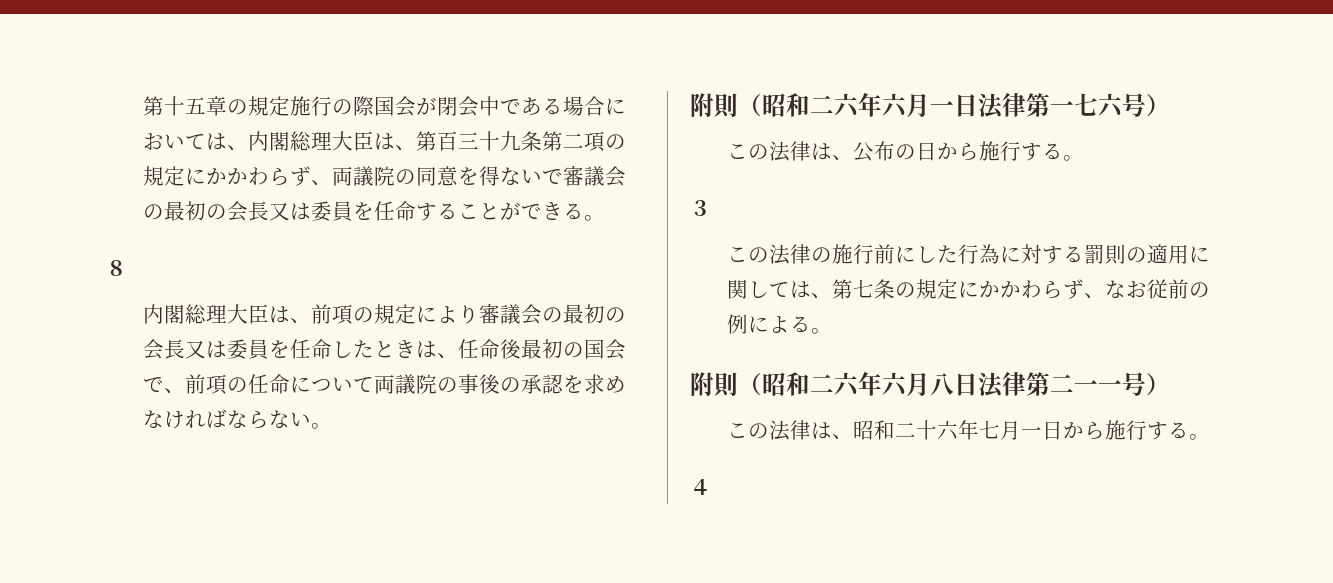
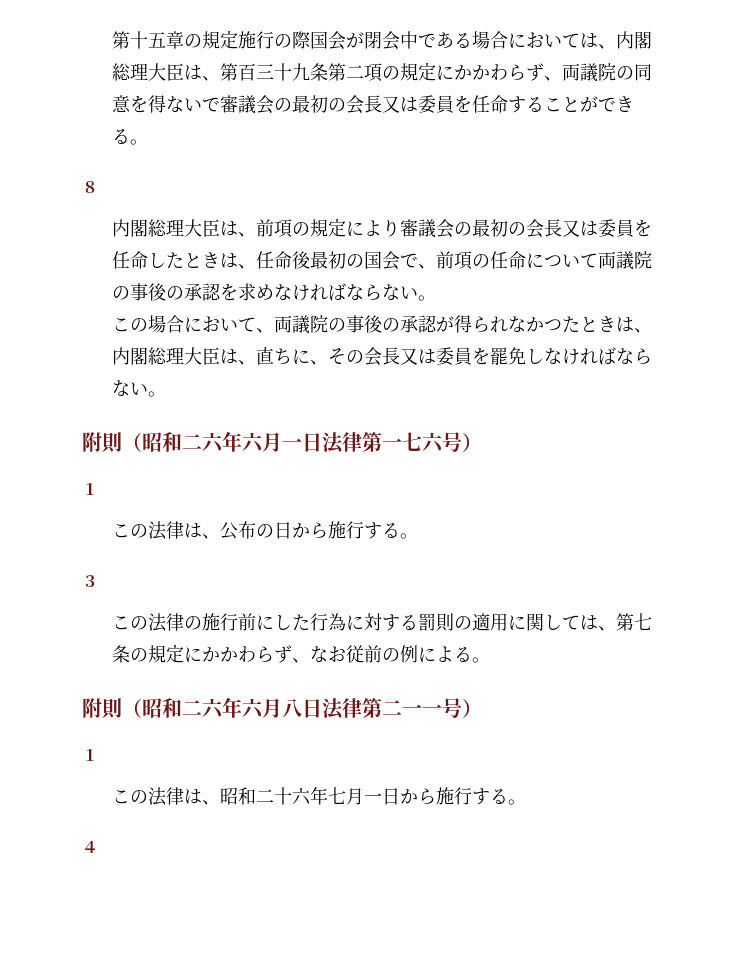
(332, 426) none -> [112,315,653,334] [112,347,653,366] [112,380,167,397] // この場合において、両議院の事後の承認が得られなかつたときは、内閣総理大臣は、直ちに、その会長又は委員を罷免しなければならない。
(1170, 105) none -> [82,483,98,495] // １
(1170, 384) none -> [82,749,98,761] // １

